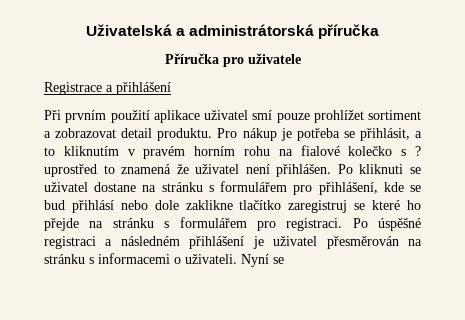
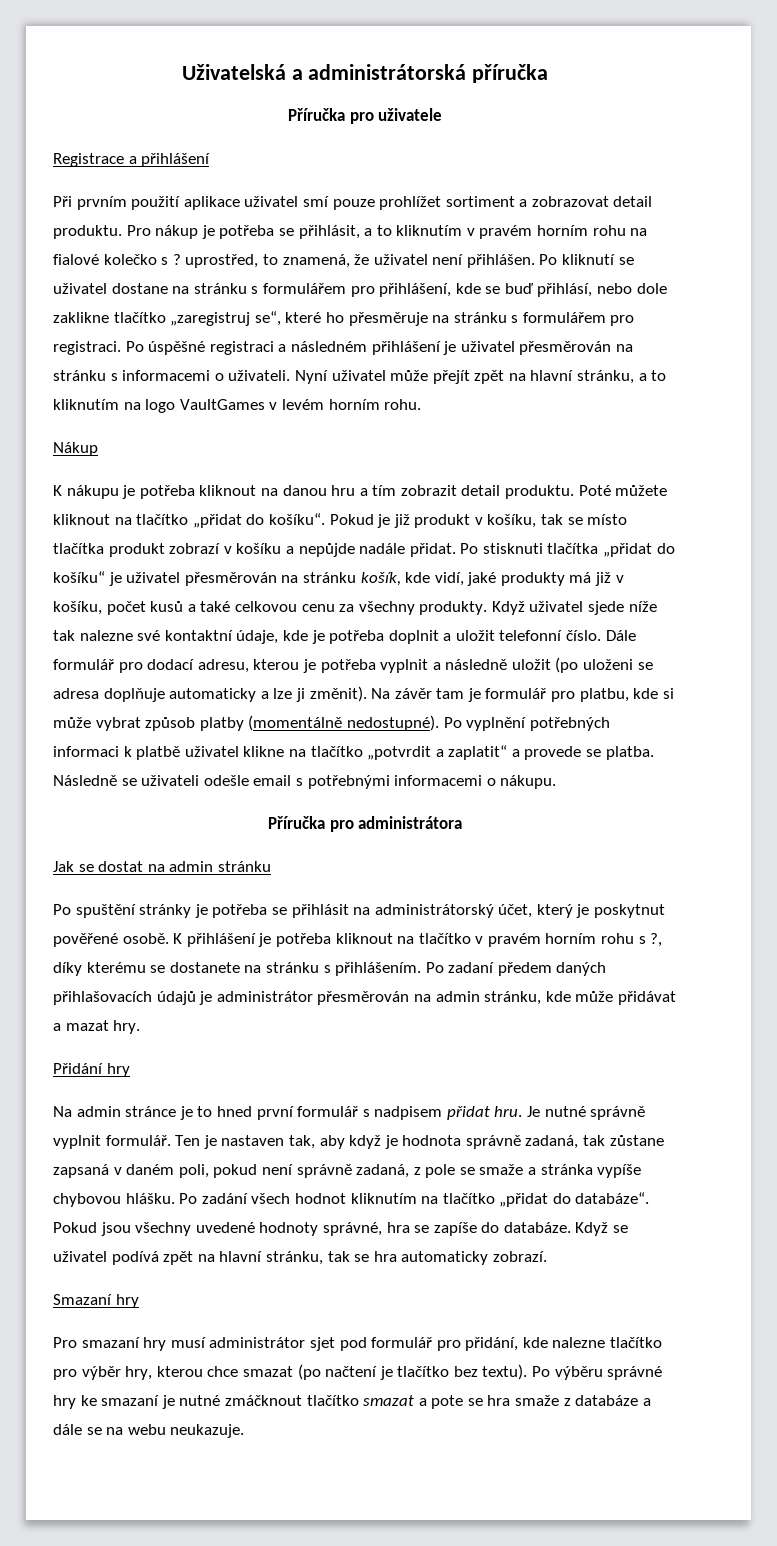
[44,164,172,177] uprostřed to znamená -> [185,254,350,268] uprostřed, to znamená,
[359,164,404,174] kliknuti -> [562,254,616,265] kliknutí
[44,200,114,213] bud přihlásí -> [504,283,593,297] buď přihlásí,
[288,200,366,213] zaregistruj se -> [170,311,281,326] „zaregistruj se“,
[44,218,79,231] přejde -> [348,312,428,326] přesměruje
[273,257,284,264] se -> [331,370,667,384] [53,399,422,413] [53,442,98,456] [53,485,668,499] [53,513,628,528] [53,543,675,557] [53,571,624,586] [53,601,657,615] [53,630,636,644] [53,657,653,673] [53,686,674,702] [53,715,610,731] [53,745,654,760] [53,775,557,789] [267,816,463,832] [53,861,271,872] [53,904,666,918] [53,933,663,947] [53,962,607,976] [53,991,676,1005] [53,1020,141,1034] [53,1063,130,1077] [53,1106,646,1120] [53,1135,664,1149] [53,1164,642,1178] [53,1192,650,1207] [53,1222,629,1236] [53,1251,547,1265] [53,1294,139,1308] [53,1337,663,1351] [53,1364,663,1380] [53,1395,651,1409] [53,1424,245,1438] uživatel může přejít zpět na hlavní stránku, a to kliknutím na logo VaultGames v levém horním rohu. // Nákup // K nákupu je potřeba kliknout na danou hru a tím zobrazit detail produktu. Poté můžete kliknout na tlačítko „přidat do košíku“. Pokud je již produkt v košíku, tak se místo tlačítka produkt zobrazí v košíku a nepůjde nadále přidat. Po stisknuti tlačítka „přidat do košíku“ je uživatel přesměrován na stránku košík, kde vidí, jaké produkty má již v košíku, počet kusů a také celkovou cenu za všechny produkty. Když uživatel sjede níže tak nalezne své kontaktní údaje, kde je potřeba doplnit a uložit telefonní číslo. Dále formulář pro dodací adresu, kterou je potřeba vyplnit a následně uložit (po uloženi se adresa doplňuje automaticky a lze ji změnit). Na závěr tam je formulář pro platbu, kde si může vybrat způsob platby (momentálně nedostupné). Po vyplnění potřebných informaci k platbě uživatel klikne na tlačítko „potvrdit a zaplatit“ a provede se platba. Následně se uživateli odešle email s potřebnými informacemi o nákupu. // Příručka pro administrátora // Jak se dostat na admin stránku // Po spuštění stránky je potřeba se přihlásit na administrátorský účet, který je poskytnut pověřené osobě. K přihlášení je potřeba kliknout na tlačítko v pravém horním rohu s ?, díky kterému se dostanete na stránku s přihlášením. Po zadaní předem daných přihlašovacích údajů je administrátor přesměrován na admin stránku, kde může přidávat a mazat hry. // Přidání hry // Na admin stránce je to hned první formulář s nadpisem přidat hru. Je nutné správně vyplnit formulář. Ten je nastaven tak, aby když je hodnota správně zadaná, tak zůstane zapsaná v daném poli, pokud není správně zadaná, z pole se smaže a stránka vypíše chybovou hlášku. Po zadání všech hodnot kliknutím na tlačítko „přidat do databáze“. Pokud jsou všechny uvedené hodnoty správné, hra se zapíše do databáze. Když se uživatel podívá zpět na hlavní stránku, tak se hra automaticky zobrazí. // Smazaní hry // Pro smazaní hry musí administrátor sjet pod formulář pro přidání, kde nalezne tlačítko pro výběr hry, kterou chce smazat (po načtení je tlačítko bez textu). Po výběru správné hry ke smazaní je nutné zmáčknout tlačítko smazat a pote se hra smaže z databáze a dále se na webu neukazuje.

